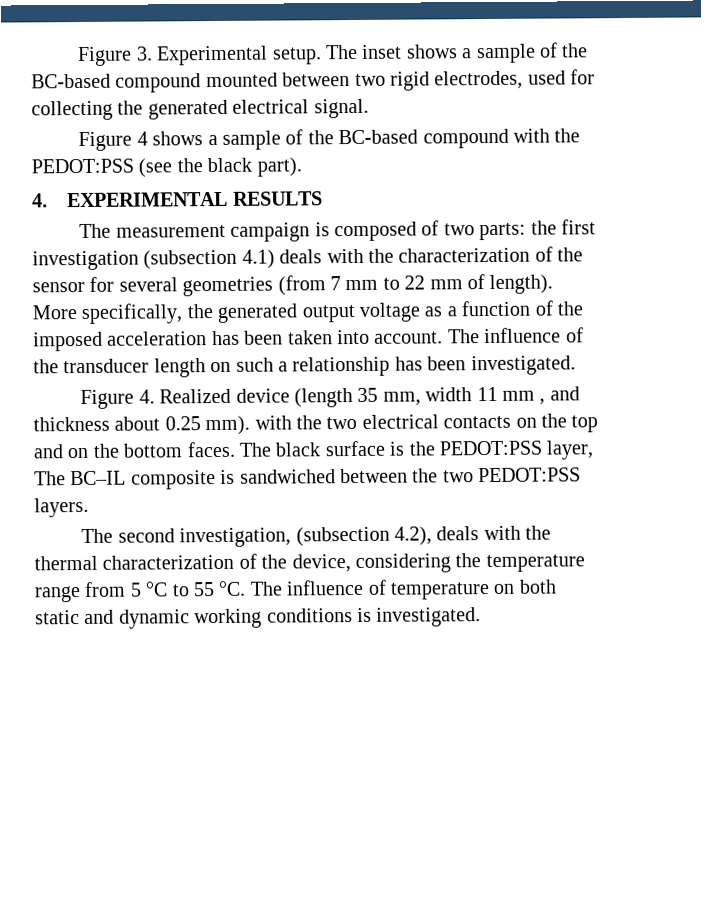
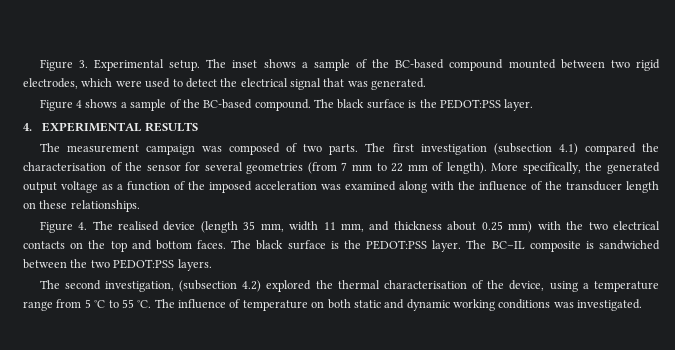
[527,69,596,85] [31,98,369,121] used for collecting the generated electrical signal. -> [81,78,427,90] which were used to detect the electrical signal that was generated.
[422,128,581,149] [31,157,302,178] compound with the PEDOT:PSS (see the black part). -> [254,99,534,111] compound. The black surface is the PEDOT:PSS layer.
[314,222,330,237] is -> [201,146,222,152] was
[479,220,557,241] parts: the -> [329,143,386,155] parts. The
[279,247,531,264] deals with the characterization -> [584,143,659,155] [23,162,106,171] compared the characterisation
[211,329,480,346] has been taken into account. The -> [321,181,475,193] was examined along with the
[235,355,576,377] such a relationship has been investigated. -> [39,200,140,212] these relationships.
[159,388,232,404] Realized -> [92,221,159,231] The realised
[502,390,546,405] mm , -> [341,223,365,232] mm,
[205,415,251,436] mm). -> [508,221,533,233] mm)
[67,443,120,459] on the -> (152, 245) none
[546,440,595,460] layer, -> [432,240,462,252] layer.
[394,525,521,546] 4.2), deals with -> [242,280,312,292] 4.2) explored
[102,554,235,570] characterization -> [383,280,467,289] characterisation
[355,553,482,573] considering the -> [549,281,589,292] using a
[357,607,372,622] is -> [553,302,574,308] was

